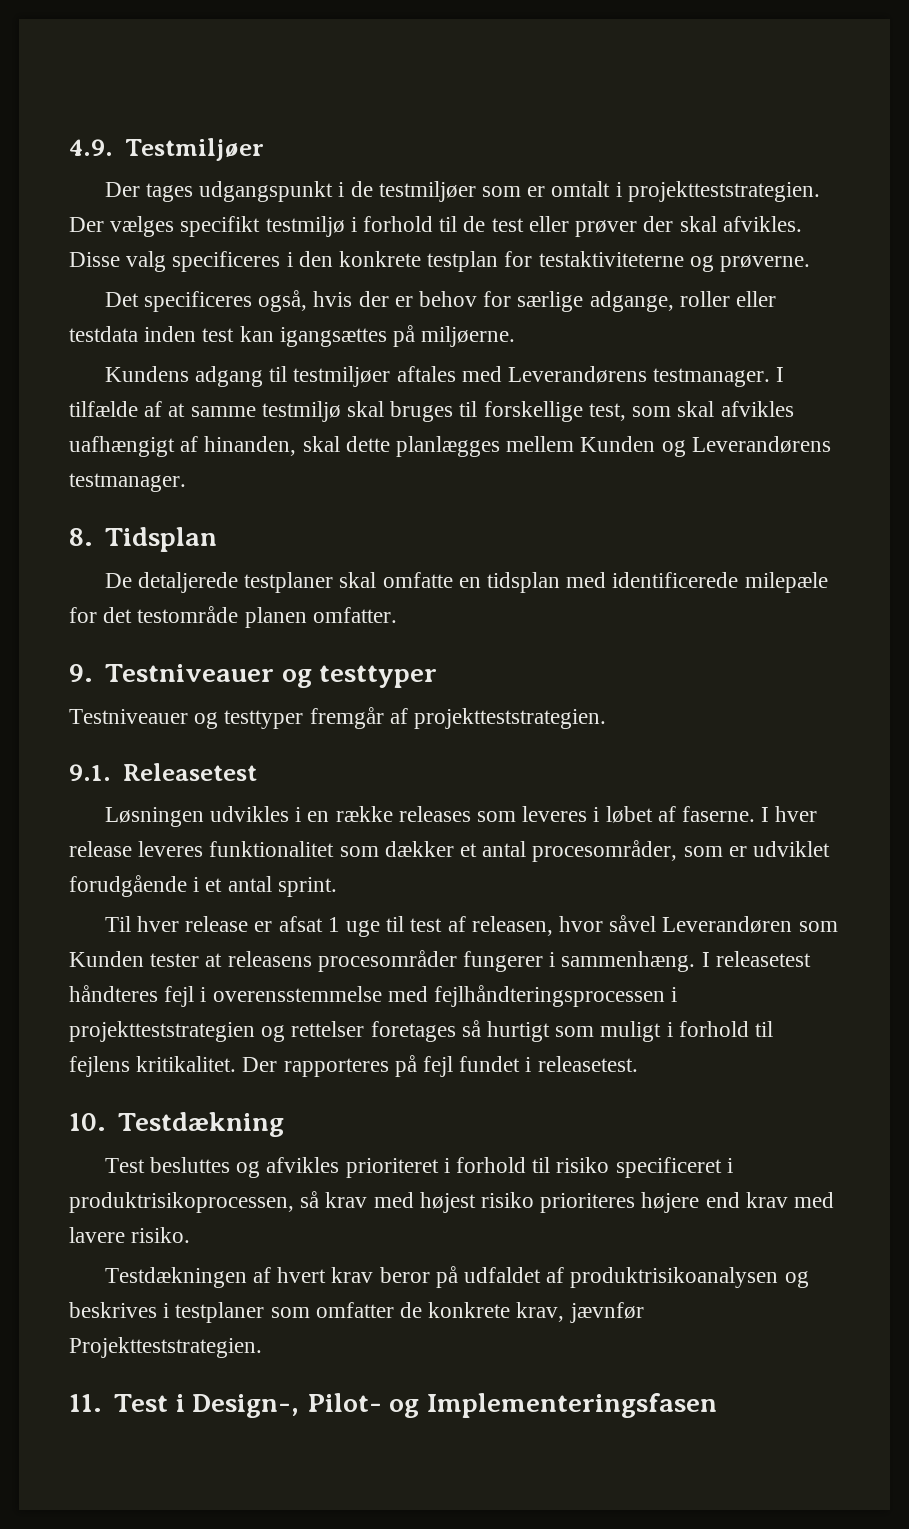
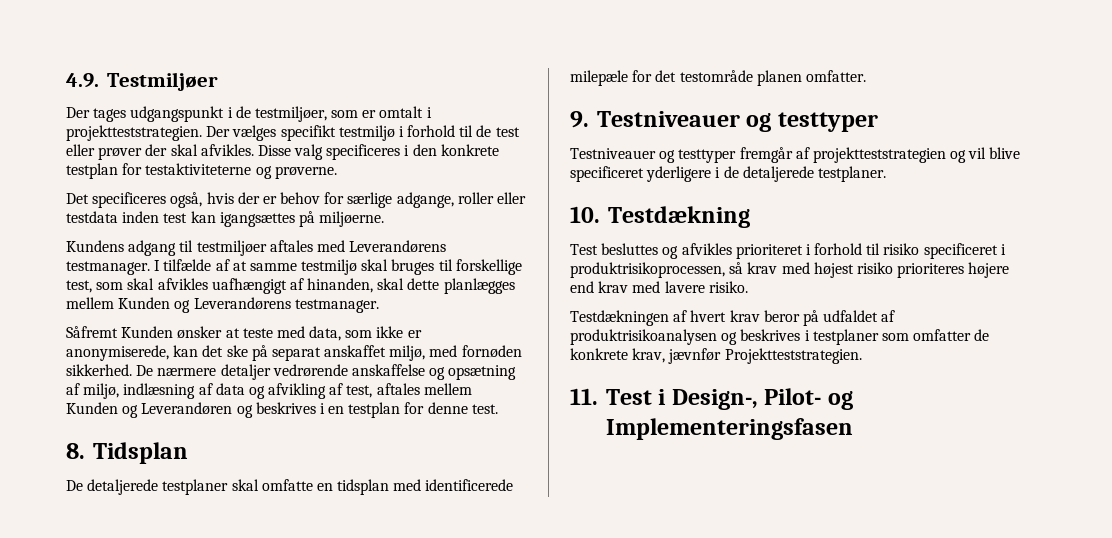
[378,181,476,202] testmiljøer -> [254,106,327,122] testmiljøer,
(186, 482) none -> [66,326,422,341] [66,345,522,361] [66,364,517,380] [66,383,472,399] [66,402,498,418] // Såfremt Kunden ønsker at teste med data, som ikke er anonymiserede, kan det ske på separat anskaffet miljø, med fornøden sikkerhed. De nærmere detaljer vedrørende anskaffelse og opsætning af miljø, indlæsning af data og afvikling af test, aftales mellem Kunden og Leverandøren og beskrives i en testplan for denne test.
[414,708,607,729] [69,763,257,781] [104,806,818,827] [69,840,831,862] [69,875,337,897] [104,915,838,937] [69,950,811,972] [69,985,678,1007] [69,1020,774,1042] [69,1055,638,1077] projektteststrategien. // 9.1. Releasetest // Løsningen udvikles i en række releases som leveres i løbet af faserne. I hver release leveres funktionalitet som dækker et antal procesområder, som er udviklet forudgående i et antal sprint. // Til hver release er afsat 1 uge til test af releasen, hvor såvel Leverandøren som Kunden tester at releasens procesområder fungerer i sammenhæng. I releasetest håndteres fejl i overensstemmelse med fejlhåndteringsprocessen i projektteststrategien og rettelser foretages så hurtigt som muligt i forhold til fejlens kritikalitet. Der rapporteres på fejl fundet i releasetest. -> [812,147,1021,163] [570,166,886,182] projektteststrategien og vil blive specificeret yderligere i de detaljerede testplaner.

